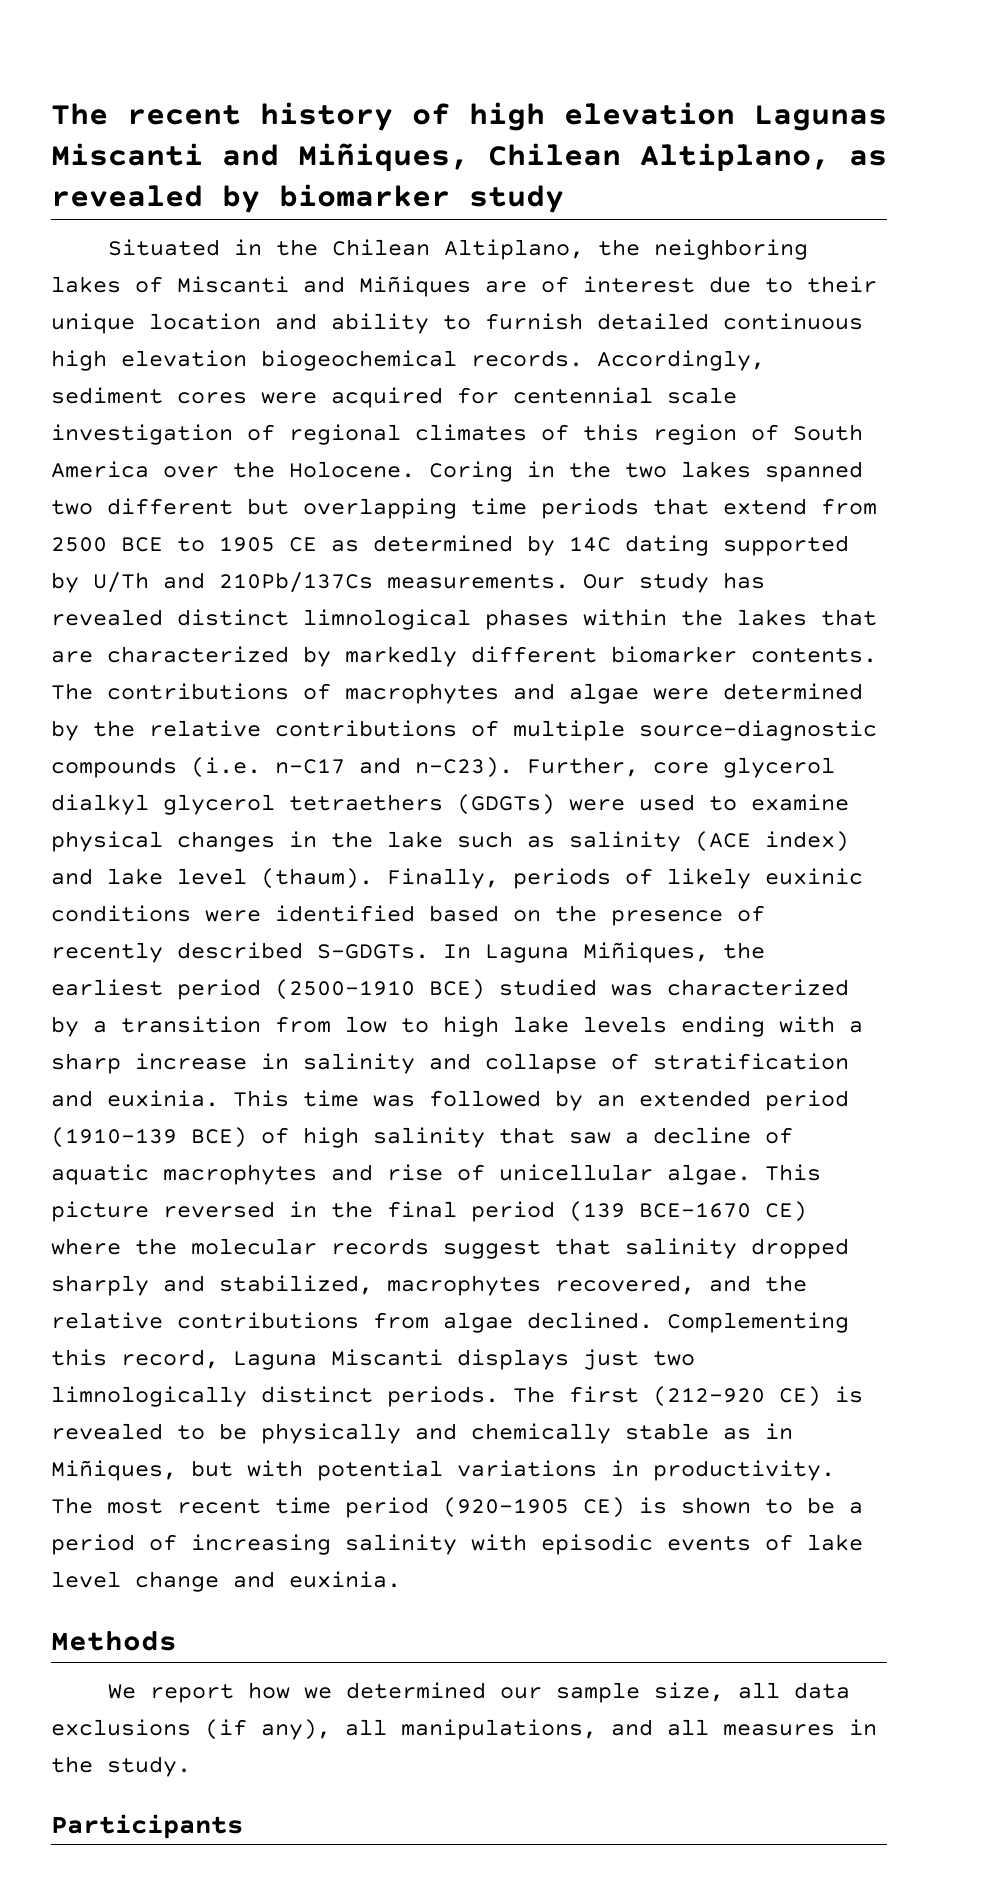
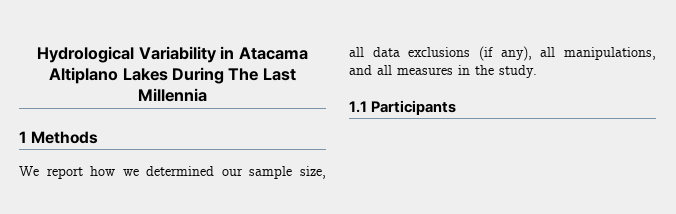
[51,102,887,131] [51,143,887,172] [51,184,564,213] [108,239,809,260] [51,276,877,297] [51,313,863,334] [51,350,765,371] [51,387,737,408] [51,424,863,445] [51,461,863,482] [51,498,877,519] [51,535,849,556] [51,572,765,593] [51,609,877,630] [51,646,877,667] [51,683,863,704] [51,720,877,741] [51,757,835,778] [51,794,849,815] [51,831,849,852] [51,868,863,889] [51,905,765,926] [51,942,765,963] [51,979,849,1000] [51,1016,863,1037] [51,1053,849,1074] [51,1090,849,1111] [51,1127,793,1148] [51,1164,821,1185] [51,1201,807,1222] [51,1238,849,1259] [51,1275,807,1296] [51,1312,849,1333] [51,1349,695,1370] [51,1386,863,1407] [51,1423,793,1444] [51,1460,835,1481] [51,1497,863,1518] [51,1534,863,1555] [51,1571,401,1592] The recent history of high elevation Lagunas Miscanti and Miñiques, Chilean Altiplano, as revealed by biomarker study // Situated in the Chilean Altiplano, the neighboring lakes of Miscanti and Miñiques are of interest due to their unique location and ability to furnish detailed continuous high elevation biogeochemical records. Accordingly, sediment cores were acquired for centennial scale investigation of regional climates of this region of South America over the Holocene. Coring in the two lakes spanned two different but overlapping time periods that extend from 2500 BCE to 1905 CE as determined by 14C dating supported by U/Th and 210Pb/137Cs measurements. Our study has revealed distinct limnological phases within the lakes that are characterized by markedly different biomarker contents. The contributions of macrophytes and algae were determined by the relative contributions of multiple source-diagnostic compounds (i.e. n-C17 and n-C23). Further, core glycerol dialkyl glycerol tetraethers (GDGTs) were used to examine physical changes in the lake such as salinity (ACE index) and lake level (thaum). Finally, periods of likely euxinic conditions were identified based on the presence of recently described S-GDGTs. In Laguna Miñiques, the earliest period (2500-1910 BCE) studied was characterized by a transition from low to high lake levels ending with a sharp increase in salinity and collapse of stratification and euxinia. This time was followed by an extended period (1910-139 BCE) of high salinity that saw a decline of aquatic macrophytes and rise of unicellular algae. This picture reversed in the final period (139 BCE-1670 CE) where the molecular records suggest that salinity dropped sharply and stabilized, macrophytes recovered, and the relative contributions from algae declined. Complementing this record, Laguna Miscanti displays just two limnologically distinct periods. The first (212-920 CE) is revealed to be physically and chemically stable as in Miñiques, but with potential variations in productivity. The most recent time period (920-1905 CE) is shown to be a period of increasing salinity with episodic events of lake level change and euxinia. // -> [37,46,308,63] [49,67,296,84] [138,88,207,102] [19,131,27,143] Hydrological Variability in Atacama Altiplano Lakes During The Last Millennia // 1
(191, 1766) none -> [349,101,367,113] 1.1

